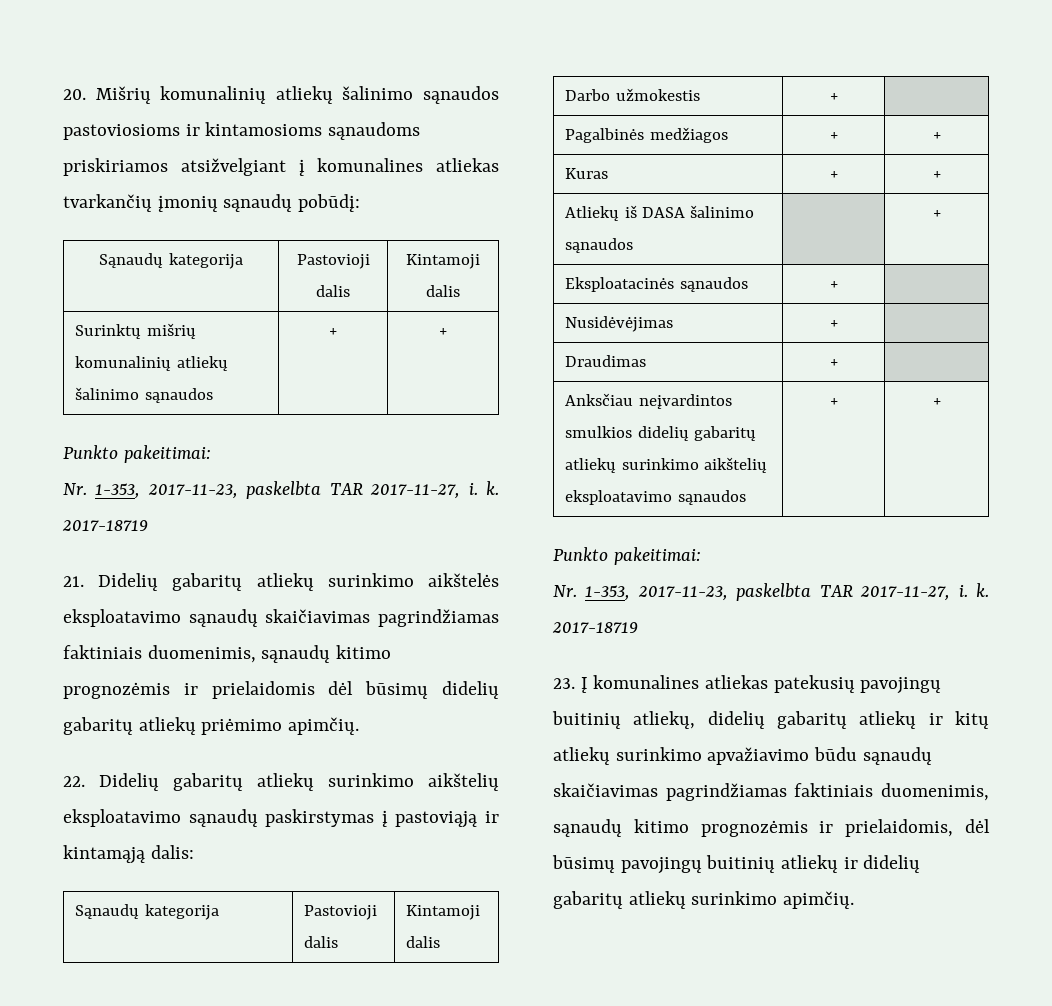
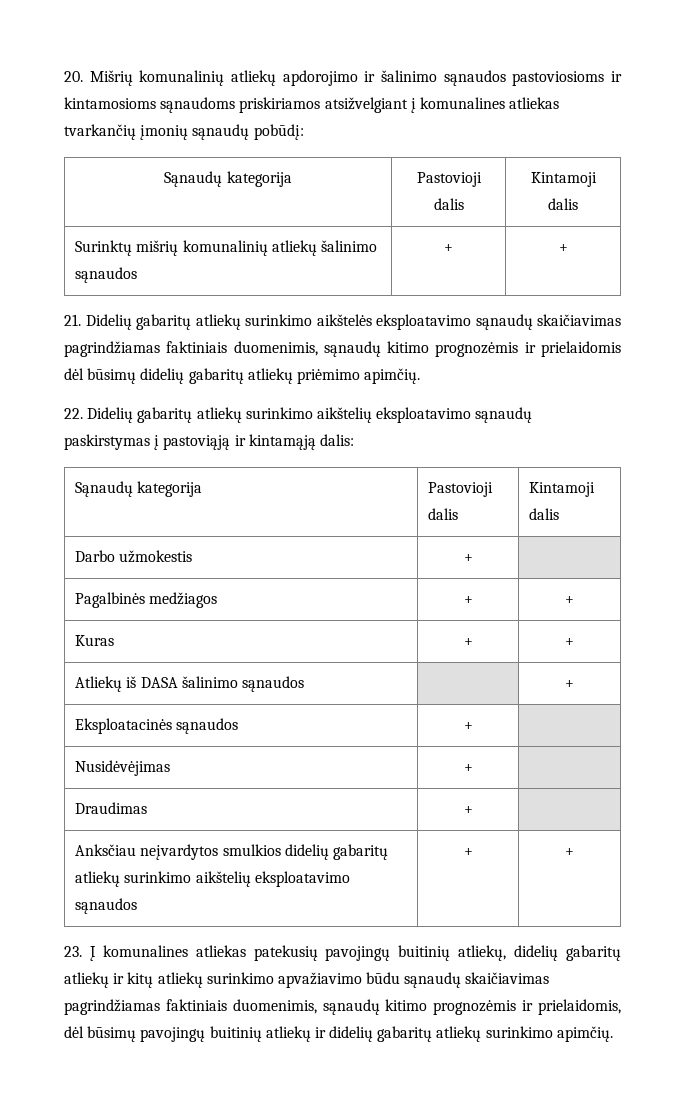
(333, 95) none -> [282,70,376,86] apdorojimo ir
[63,445,211,463] [63,481,500,499] [62,520,148,531] // Punkto pakeitimai: // Nr. 1-353, 2017-11-23, paskelbta TAR 2017-11-27, i. k. 2017-18719 -> (568, 248) none
[638,394,732,409] neįvardintos -> [140,844,219,860] neįvardytos
[553,547,701,565] [553,583,989,601] [552,622,638,633] // Punkto pakeitimai: // Nr. 1-353, 2017-11-23, paskelbta TAR 2017-11-27, i. k. 2017-18719 -> (574, 852) none

